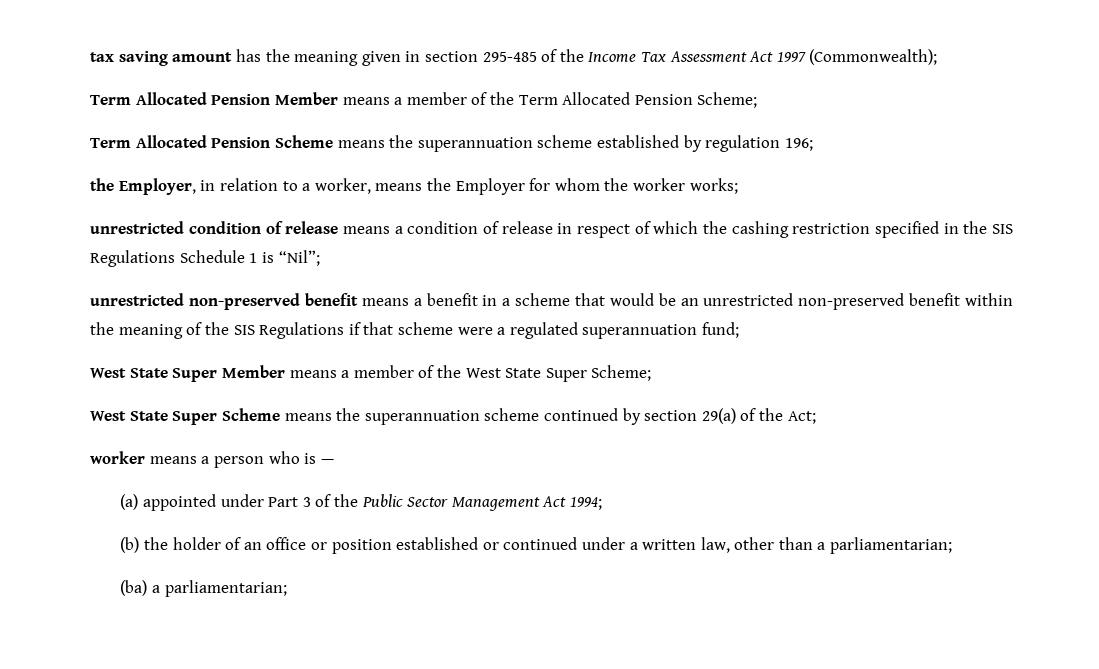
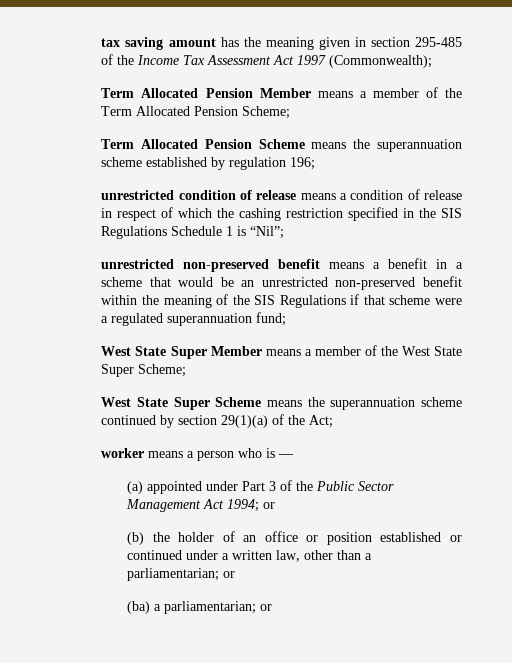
[90,178,738,195] // the Employer, in relation to a worker, means the Employer for whom the worker works; -> (316, 163) none
[701,408,736,424] 29(a) -> [221,415,269,428] 29(1)(a)
(602, 503) none -> [263,502,276,509] or
(953, 545) none -> [223,571,236,578] or
(287, 588) none -> [260,604,273,611] or

